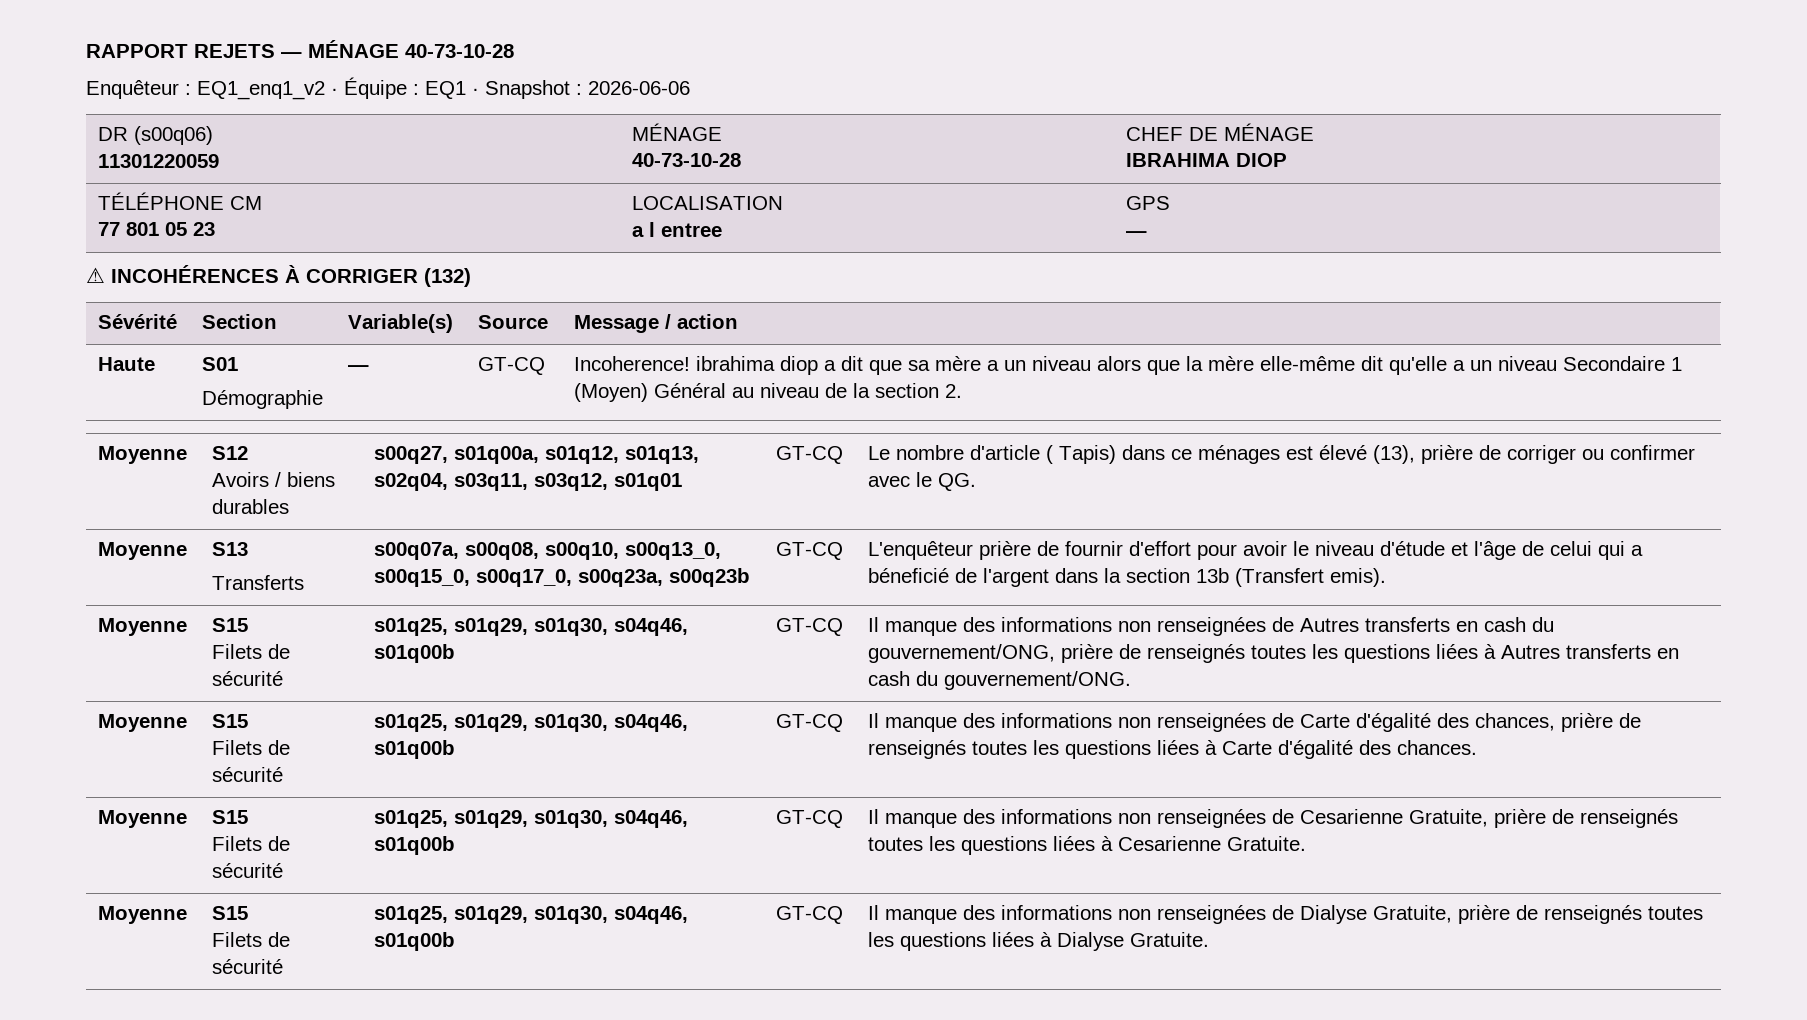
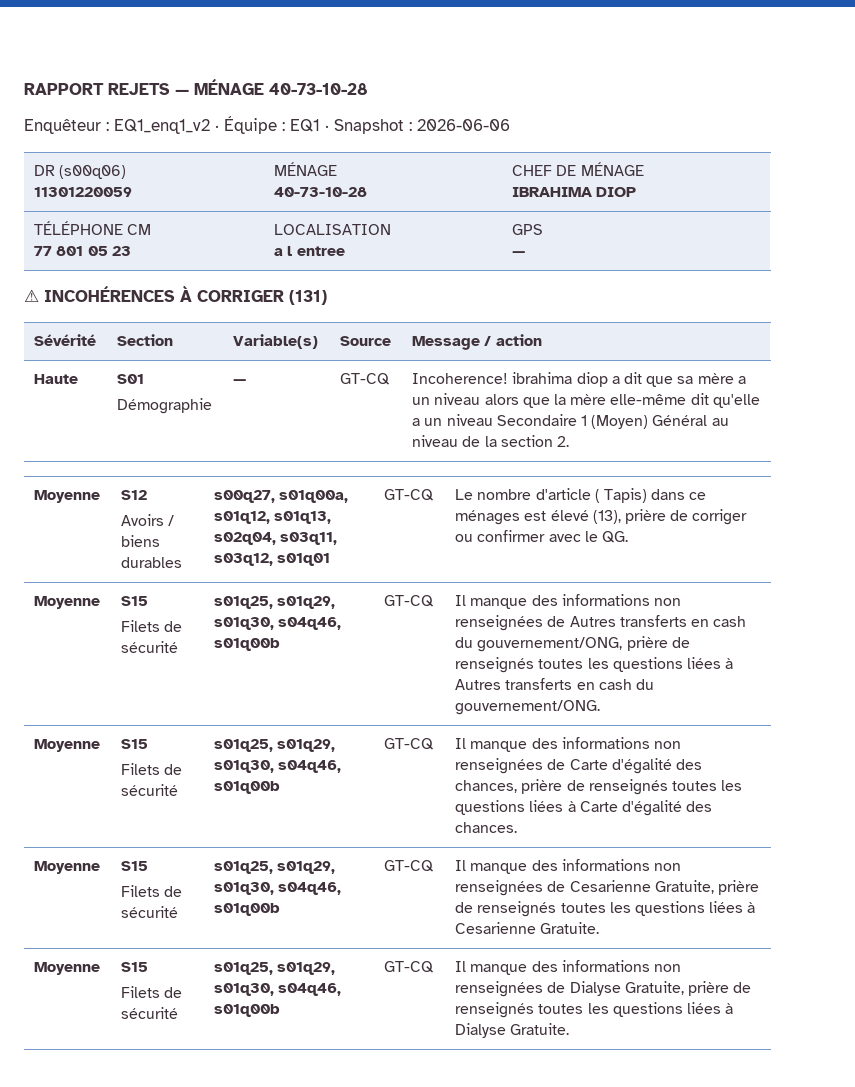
[424,268,471,287] (132) -> [289,290,327,305] (131)
[98,542,188,560] [212,542,249,556] [212,575,305,590] [374,542,722,560] [374,568,751,587] [776,542,844,560] [868,541,1644,560] [868,568,1387,587] // Moyenne | S13 // Transferts | s00q07a, s00q08, s00q10, s00q13_0, s00q15_0, s00q17_0, s00q23a, s00q23b | GT-CQ | L'enquêteur prière de fournir d'effort pour avoir le niveau d'étude et l'âge de celui qui a béneficié de l'argent dans la section 13b (Transfert emis). -> (628, 537) none

